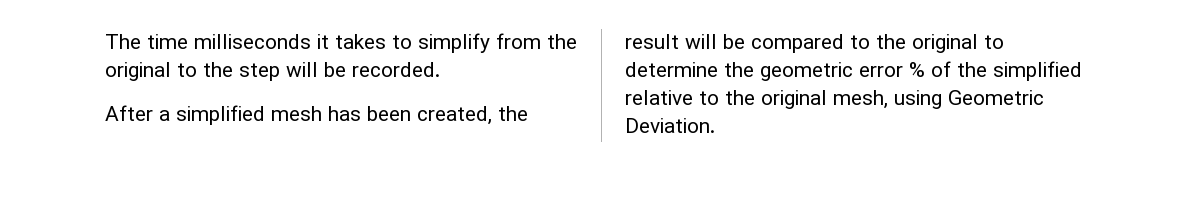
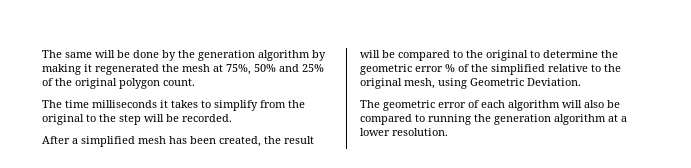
[105,34,141,49] The -> [42,50,326,61] [42,64,324,75] [42,78,195,89] [42,100,62,108] The same will be done by the generation algorithm by making it regenerated the mesh at 75%, 50% and 25% of the original polygon count. // The
(715, 125) none -> [360,100,620,111] [360,114,627,125] [360,128,448,136] // The geometric error of each algorithm will also be compared to running the generation algorithm at a lower resolution.

